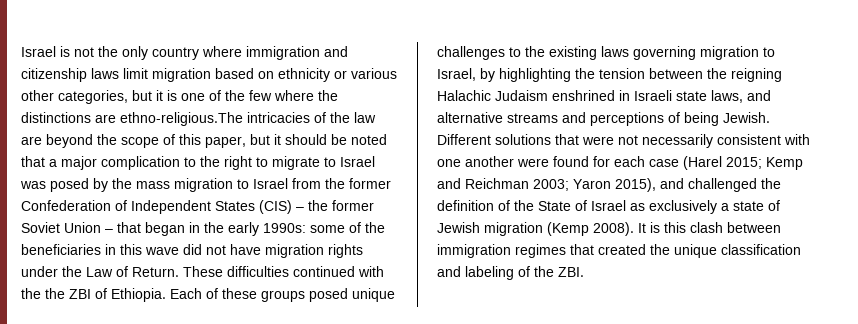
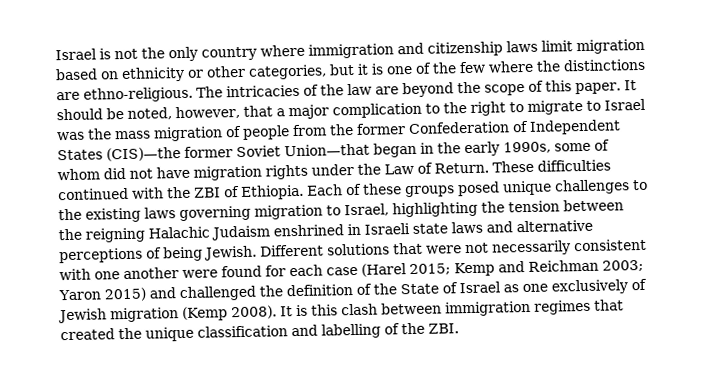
[351,68,397,79] various -> (204, 73) none
[120,112,243,126] ethno-religious.The -> [83,86,223,103] ethno-religious. The
[205,134,387,148] paper, but it should be noted -> [575,80,637,95] [56,105,240,121] paper. It should be noted, however,
[50,178,108,192] posed by -> (85, 136) none
[237,178,288,189] to Israel -> [225,125,290,140] of people
[259,200,374,214] [21,222,141,233] (CIS) – the former Soviet Union – that -> [106,143,370,162] (CIS)—the former Soviet Union—that
[263,223,306,233] 1990s: -> [503,141,551,154] 1990s,
[365,222,385,233] [21,244,179,255] the beneficiaries in this wave -> [57,168,100,181] whom
[45,288,65,299] the -> (191, 192) none
[480,68,495,82] by -> (389, 210) none
[711,90,743,103] laws, -> [451,221,483,234] laws
[507,112,586,123] streams and -> (593, 226) none
[615,178,656,192] 2015), -> [103,287,147,302] 2015)
[649,200,764,214] exclusively a state -> [521,279,628,295] one exclusively
[465,266,514,280] labeling -> [321,323,381,339] labelling

